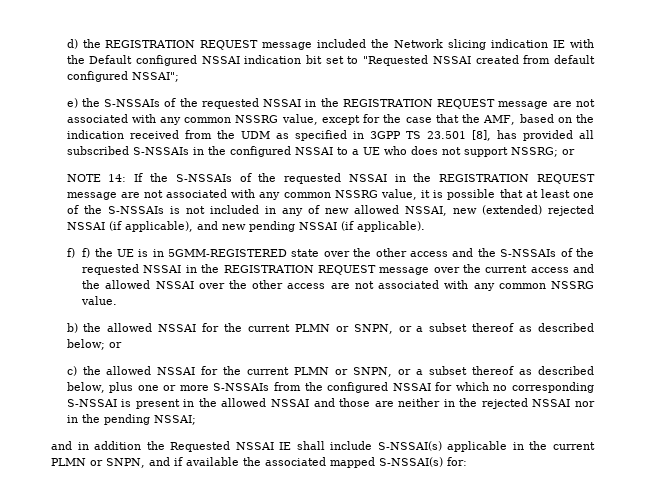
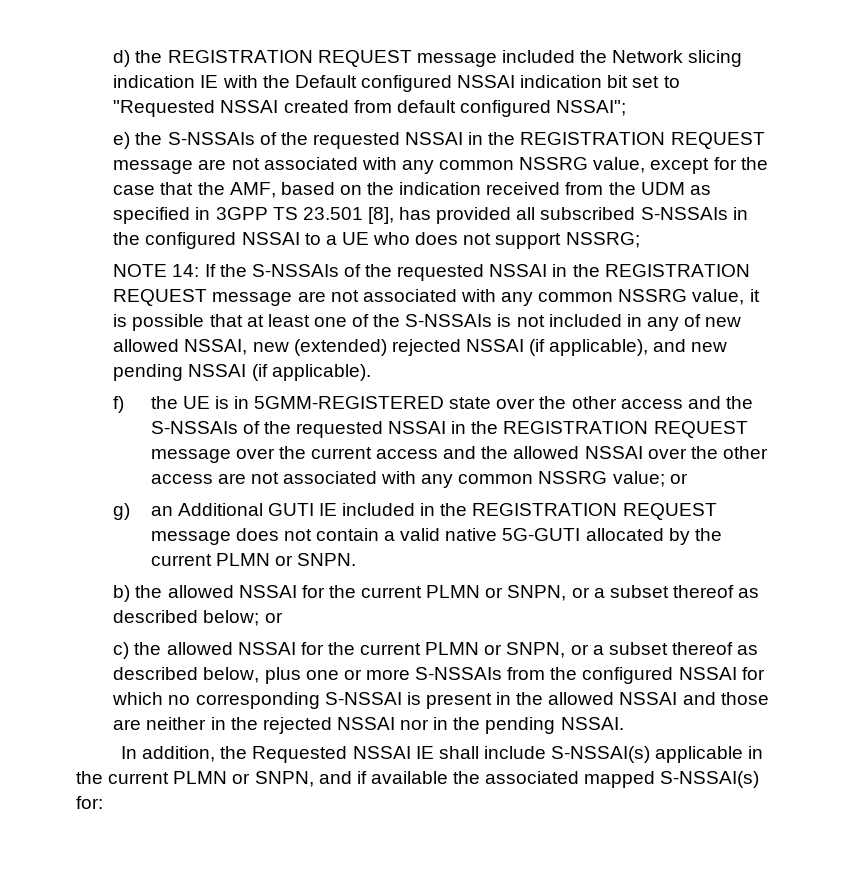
[561,149,575,155] or -> (640, 240) none
[82,248,91,258] f) -> (125, 404) none
[81,296,118,305] value. -> [612,471,688,487] [113,503,717,520] [150,528,722,545] [150,553,356,566] value; or // g) an Additional GUTI IE included in the REGISTRATION REQUEST message does not contain a valid native 5G-GUTI allocated by the current PLMN or SNPN.
[153,415,196,425] [51,441,142,450] NSSAI; // and in addition -> [560,717,624,730] [121,746,216,762] NSSAI. // In addition,

